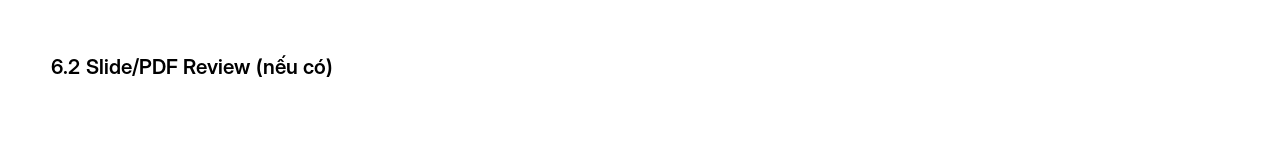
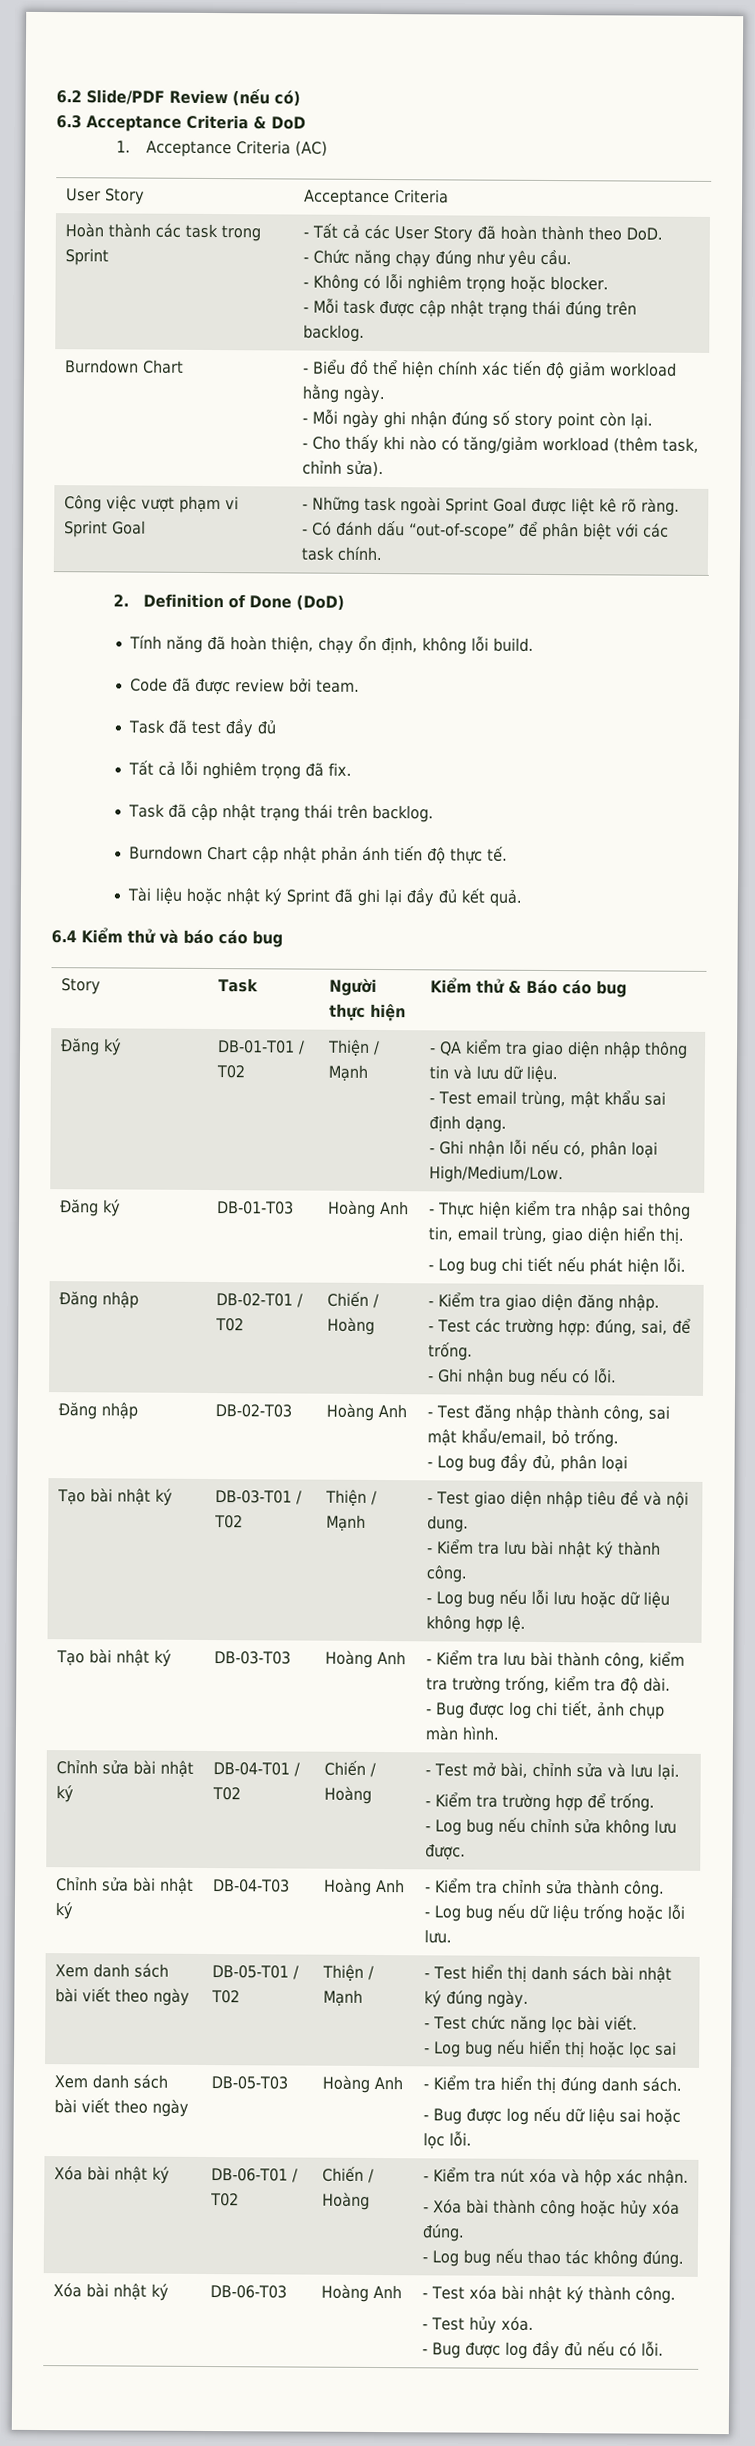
(334, 67) none -> [56,114,306,132] [115,140,328,158] [66,188,146,205] [304,189,450,207] [65,223,262,242] [65,248,110,266] [303,223,664,243] [303,249,573,268] [303,274,610,293] [303,298,638,319] [303,324,366,342] [65,359,185,374] [303,359,678,380] [302,384,386,404] [302,409,654,430] [302,434,700,454] [302,460,385,478] [64,495,240,514] [64,520,147,538] [302,496,681,516] [302,520,670,541] [301,546,384,562] [112,593,345,611] [129,635,535,655] [130,677,361,695] [128,719,277,738] [128,760,353,780] [128,803,435,823] [129,845,509,864] [127,887,523,907] [51,927,283,948] [61,978,102,995] [218,978,259,993] [329,978,378,996] [329,1003,407,1022] [430,977,628,998] [60,1038,123,1056] [218,1040,306,1055] [216,1065,246,1079] [327,1039,381,1056] [328,1064,369,1081] [430,1039,689,1059] [429,1065,559,1083] [429,1090,667,1109] [429,1115,508,1133] [429,1139,659,1159] [429,1165,565,1184] [60,1199,122,1217] [217,1201,295,1215] [328,1200,410,1218] [429,1200,692,1220] [428,1226,685,1245] [428,1256,687,1276] [59,1291,140,1309] [216,1293,304,1308] [215,1318,245,1332] [327,1291,380,1309] [327,1317,376,1335] [428,1292,661,1312] [428,1318,692,1337] [428,1342,474,1361] [428,1367,618,1386] [58,1402,139,1420] [215,1404,293,1418] [326,1403,408,1421] [427,1404,671,1423] [427,1428,620,1448] [427,1453,629,1473] [57,1488,174,1506] [215,1490,303,1505] [214,1515,244,1529] [325,1489,378,1506] [326,1514,367,1531] [427,1490,690,1509] [427,1515,470,1533] [427,1539,662,1559] [426,1565,468,1583] [426,1589,671,1608] [426,1615,527,1633] [56,1649,173,1667] [214,1651,292,1665] [325,1650,407,1668] [426,1650,686,1670] [426,1675,672,1695] [426,1701,666,1720] [425,1726,501,1741] [56,1760,195,1777] [56,1785,75,1803] [213,1762,301,1777] [212,1787,242,1801] [324,1760,377,1778] [324,1786,373,1804] [425,1762,681,1780] [425,1792,656,1812] [425,1817,678,1837] [425,1843,467,1860] [56,1877,195,1894] [55,1902,74,1920] [213,1879,291,1893] [324,1878,406,1896] [425,1878,666,1898] [424,1903,686,1923] [424,1929,453,1944] [55,1963,170,1978] [55,1987,191,2006] [212,1965,300,1980] [211,1990,241,2004] [322,1964,375,1981] [323,1989,364,2006] [424,1964,673,1983] [424,1990,530,2008] [424,2015,639,2034] [424,2039,678,2058] [54,2074,169,2089] [54,2098,190,2117] [211,2076,289,2090] [322,2075,404,2093] [423,2075,683,2095] [423,2106,682,2125] [423,2131,473,2149] [54,2166,171,2184] [211,2168,299,2183] [210,2193,240,2207] [322,2166,375,2183] [322,2192,371,2210] [423,2167,690,2187] [423,2199,681,2218] [422,2224,466,2242] [422,2248,685,2268] [53,2283,170,2301] [210,2285,288,2299] [321,2284,403,2302] [422,2285,677,2304] [422,2316,535,2334] [422,2340,665,2360] // 6.3 Acceptance Criteria & DoD // 1. Acceptance Criteria (AC) // User Story | Acceptance Criteria // Hoàn thành các task trong Sprint | - Tất cả các User Story đã hoàn thành theo DoD. // - Chức năng chạy đúng như yêu cầu. // - Không có lỗi nghiêm trọng hoặc blocker. // - Mỗi task được cập nhật trạng thái đúng trên backlog. // Burndown Chart | - Biểu đồ thể hiện chính xác tiến độ giảm workload hằng ngày. // - Mỗi ngày ghi nhận đúng số story point còn lại. // - Cho thấy khi nào có tăng/giảm workload (thêm task, chỉnh sửa). // Công việc vượt phạm vi Sprint Goal | - Những task ngoài Sprint Goal được liệt kê rõ ràng. // - Có đánh dấu “out-of-scope” để phân biệt với các task chính. // 2. Definition of Done (DoD) // Tính năng đã hoàn thiện, chạy ổn định, không lỗi build. // Code đã được review bởi team. // Task đã test đầy đủ // Tất cả lỗi nghiêm trọng đã fix. // Task đã cập nhật trạng thái trên backlog. // Burndown Chart cập nhật phản ánh tiến độ thực tế. // Tài liệu hoặc nhật ký Sprint đã ghi lại đầy đủ kết quả. // 6.4 Kiểm thử và báo cáo bug // Story | Task | Người thực hiện | Kiểm thử & Báo cáo bug // Đăng ký | DB-01-T01 / T02 | Thiện / Mạnh | - QA kiểm tra giao diện nhập thông tin và lưu dữ liệu. // - Test email trùng, mật khẩu sai định dạng. // - Ghi nhận lỗi nếu có, phân loại High/Medium/Low. // Đăng ký | DB-01-T03 | Hoàng Anh | - Thực hiện kiểm tra nhập sai thông tin, email trùng, giao diện hiển thị. // - Log bug chi tiết nếu phát hiện lỗi. // Đăng nhập | DB-02-T01 / T02 | Chiến / Hoàng | - Kiểm tra giao diện đăng nhập. // - Test các trường hợp: đúng, sai, để trống. // - Ghi nhận bug nếu có lỗi. // Đăng nhập | DB-02-T03 | Hoàng Anh | - Test đăng nhập thành công, sai mật khẩu/email, bỏ trống. // - Log bug đầy đủ, phân loại // Tạo bài nhật ký | DB-03-T01 / T02 | Thiện / Mạnh | - Test giao diện nhập tiêu đề và nội dung. // - Kiểm tra lưu bài nhật ký thành công. // - Log bug nếu lỗi lưu hoặc dữ liệu không hợp lệ. // Tạo bài nhật ký | DB-03-T03 | Hoàng Anh | - Kiểm tra lưu bài thành công, kiểm tra trường trống, kiểm tra độ dài. // - Bug được log chi tiết, ảnh chụp màn hình. // Chỉnh sửa bài nhật ký | DB-04-T01 / T02 | Chiến / Hoàng | - Test mở bài, chỉnh sửa và lưu lại. // - Kiểm tra trường hợp để trống. // - Log bug nếu chỉnh sửa không lưu được. // Chỉnh sửa bài nhật ký | DB-04-T03 | Hoàng Anh | - Kiểm tra chỉnh sửa thành công. // - Log bug nếu dữ liệu trống hoặc lỗi lưu. // Xem danh sách bài viết theo ngày | DB-05-T01 / T02 | Thiện / Mạnh | - Test hiển thị danh sách bài nhật ký đúng ngày. // - Test chức năng lọc bài viết. // - Log bug nếu hiển thị hoặc lọc sai // Xem danh sách bài viết theo ngày | DB-05-T03 | Hoàng Anh | - Kiểm tra hiển thị đúng danh sách. // - Bug được log nếu dữ liệu sai hoặc lọc lỗi. // Xóa bài nhật ký | DB-06-T01 / T02 | Chiến / Hoàng | - Kiểm tra nút xóa và hộp xác nhận. // - Xóa bài thành công hoặc hủy xóa đúng. // - Log bug nếu thao tác không đúng. // Xóa bài nhật ký | DB-06-T03 | Hoàng Anh | - Test xóa bài nhật ký thành công. // - Test hủy xóa. // - Bug được log đầy đủ nếu có lỗi.

